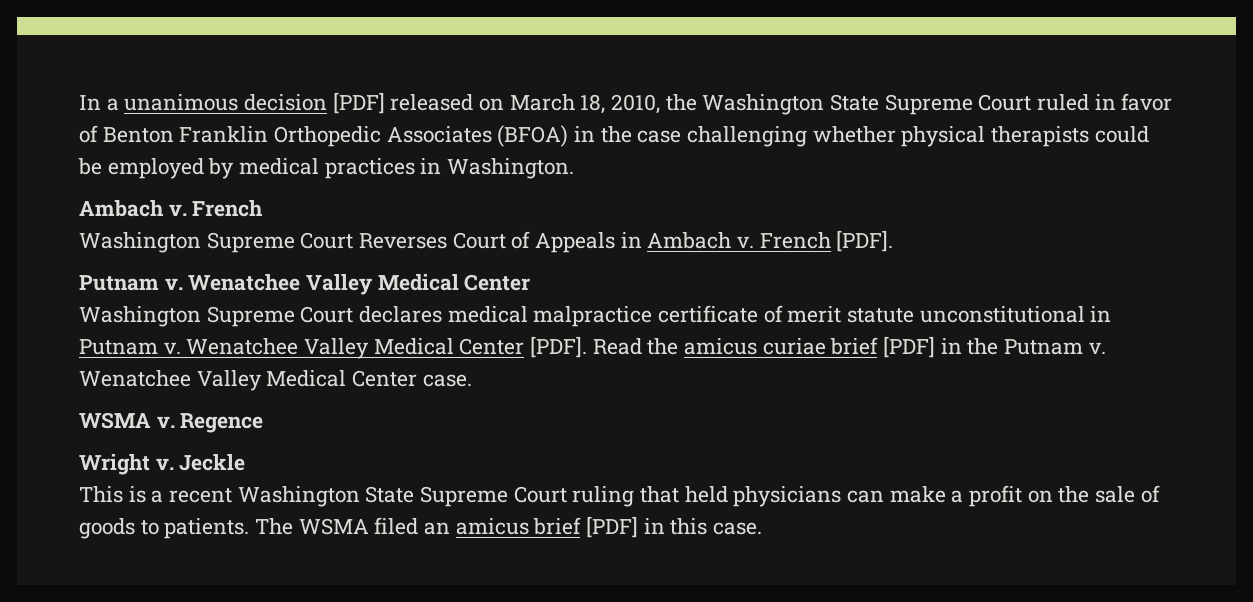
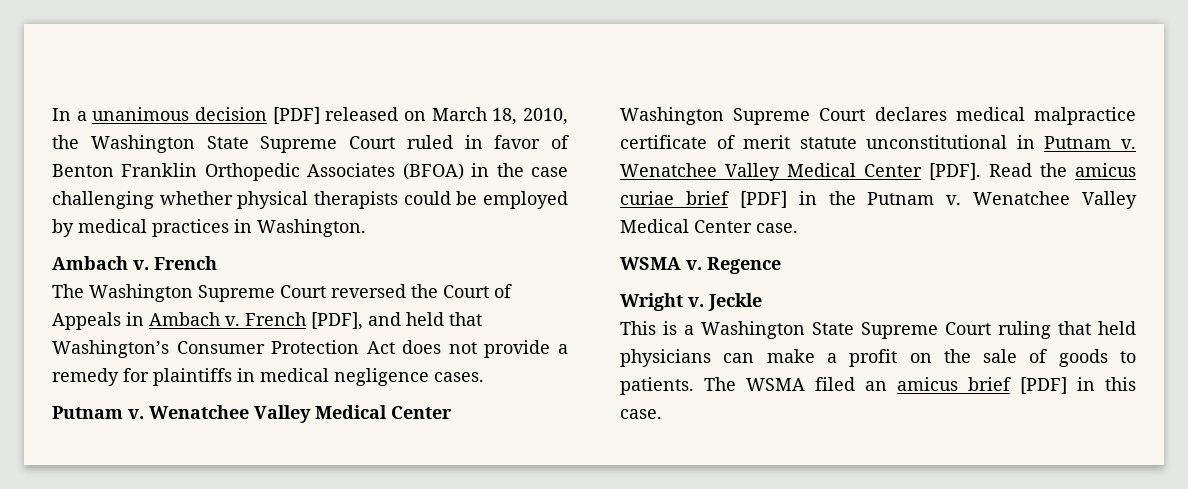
[79,232,448,253] Washington Supreme Court Reverses -> [52,284,438,302] The Washington Supreme Court reversed the
[836,230,894,252] [PDF]. -> [311,312,482,330] [52,340,568,358] [52,368,484,386] [PDF], and held that Washington’s Consumer Protection Act does not provide a remedy for plaintiffs in medical negligence cases.
[169,488,233,503] recent -> (694, 330) none

